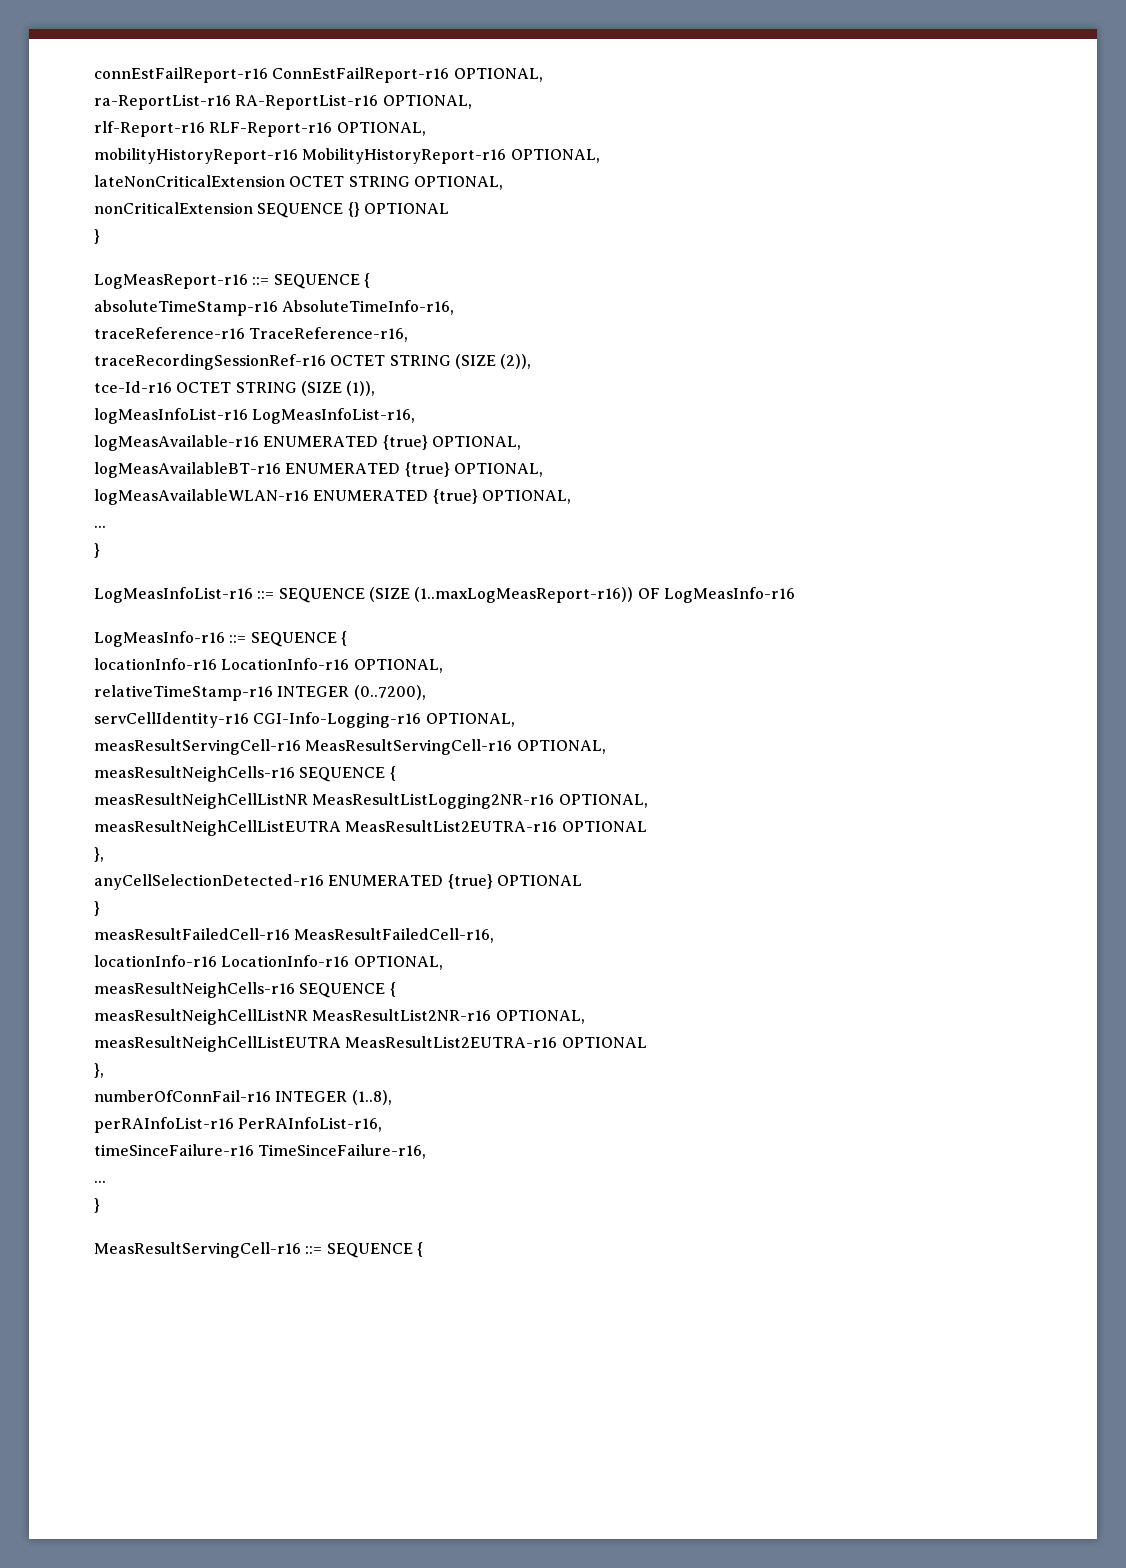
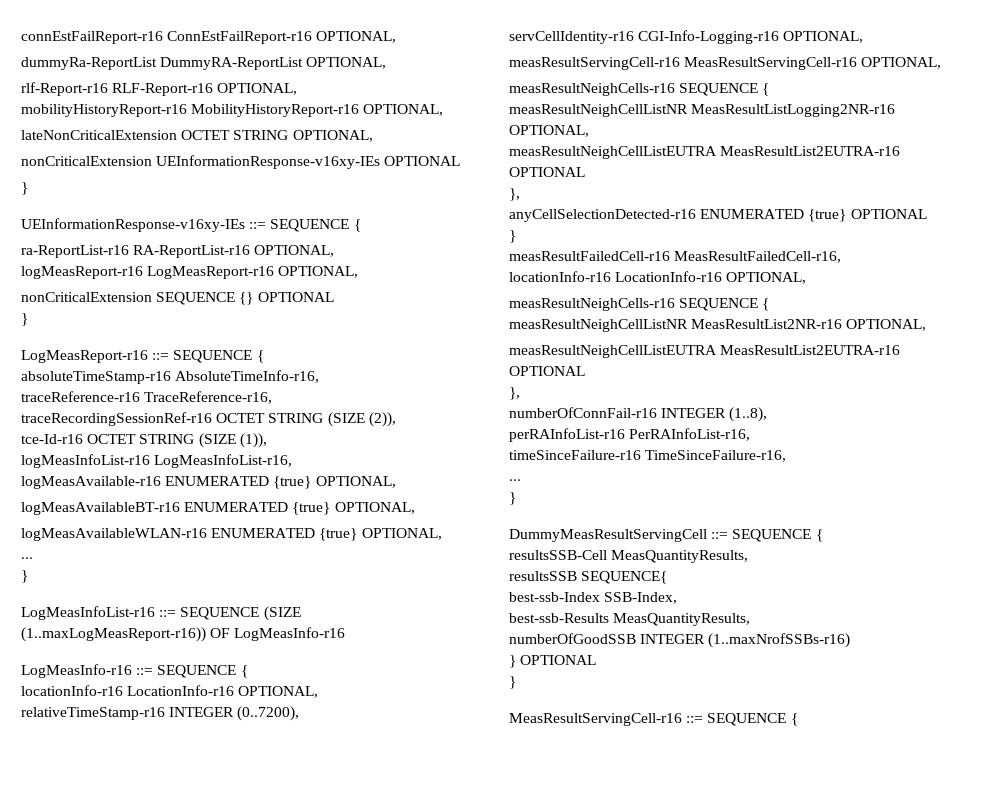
[94,94,379,110] ra-ReportList-r16 RA-ReportList-r16 -> [21,57,304,70] dummyRa-ReportList DummyRA-ReportList
(503, 183) none -> [21,155,461,169] [21,182,28,195] [21,218,361,232] [21,245,335,258] [21,266,359,279] // nonCriticalExtension UEInformationResponse-v16xy-IEs OPTIONAL // } // UEInformationResponse-v16xy-IEs ::= SEQUENCE { // ra-ReportList-r16 RA-ReportList-r16 OPTIONAL, // logMeasReport-r16 LogMeasReport-r16 OPTIONAL,
(100, 1205) none -> [509,529,823,542] [509,550,749,563] [509,571,668,584] [509,592,678,604] [509,613,751,626] [509,633,851,648] [509,655,597,668] [509,676,516,689] // DummyMeasResultServingCell ::= SEQUENCE { // resultsSSB-Cell MeasQuantityResults, // resultsSSB SEQUENCE{ // best-ssb-Index SSB-Index, // best-ssb-Results MeasQuantityResults, // numberOfGoodSSB INTEGER (1..maxNrofSSBs-r16) // } OPTIONAL // }

